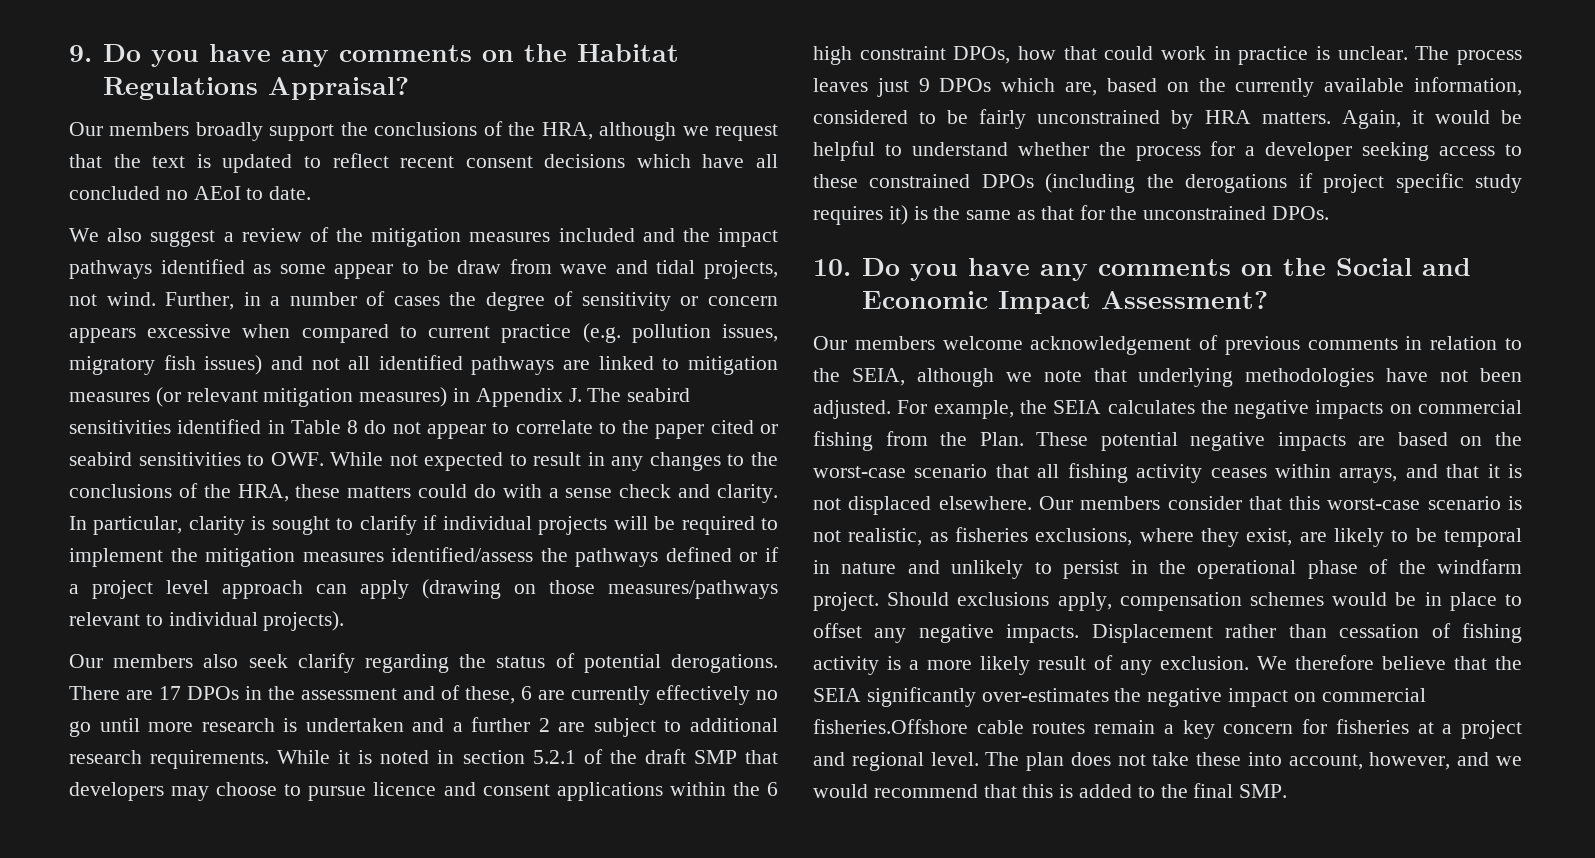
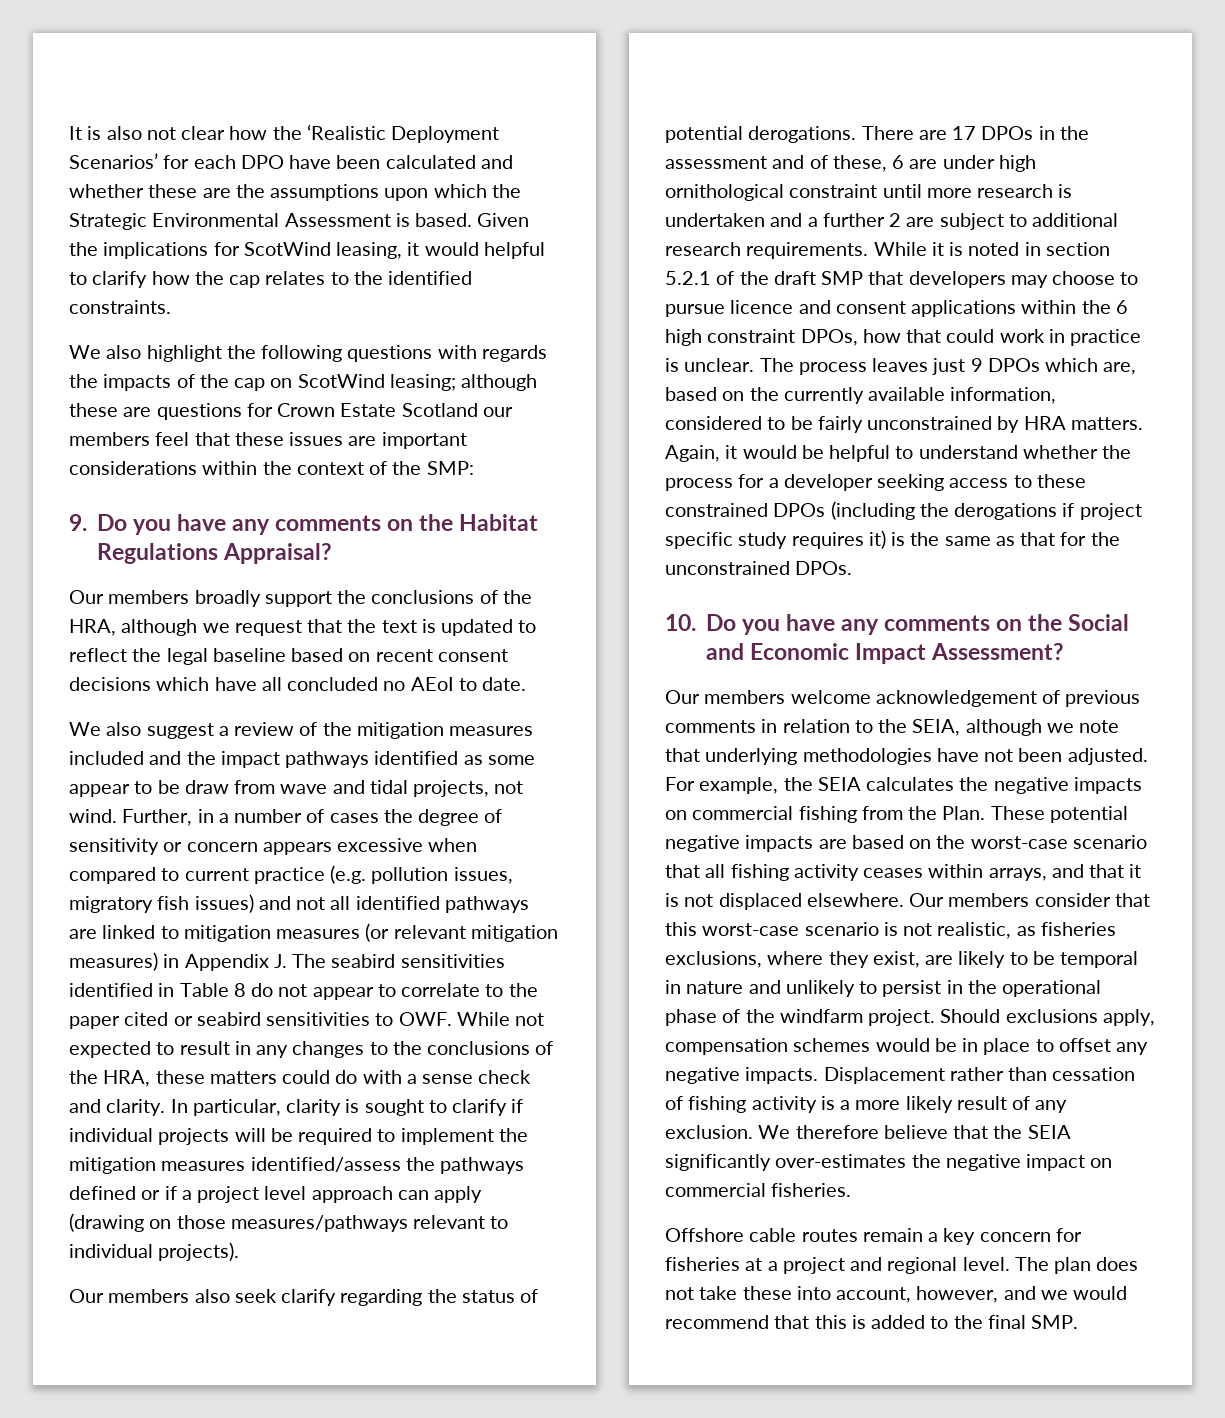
(69, 53) none -> [69,124,500,143] [69,153,513,169] [69,184,521,201] [69,213,530,230] [69,242,545,259] [69,271,473,288] [69,300,171,314] [69,345,547,362] [69,374,538,391] [69,403,513,420] [69,432,467,449] [69,461,474,475] It is also not clear how the ‘Realistic Deployment Scenarios’ for each DPO have been calculated and whether these are the assumptions upon which the Strategic Environmental Assessment is based. Given the implications for ScotWind leasing, it would helpful to clarify how the cap relates to the identified constraints. // We also highlight the following questions with regards the impacts of the cap on ScotWind leasing; although these are questions for Crown Estate Scotland our members feel that these issues are important considerations within the context of the SMP: //
(389, 160) none -> [132,648,371,665] the legal baseline based on
[571,685,778,705] [69,721,91,737] currently effectively no go -> [942,155,1036,172] [665,184,878,201] under high ornithological constraint
[813,719,968,734] fisheries.Offshore -> [771,1183,852,1197] [665,1228,744,1242] fisheries. // Offshore

